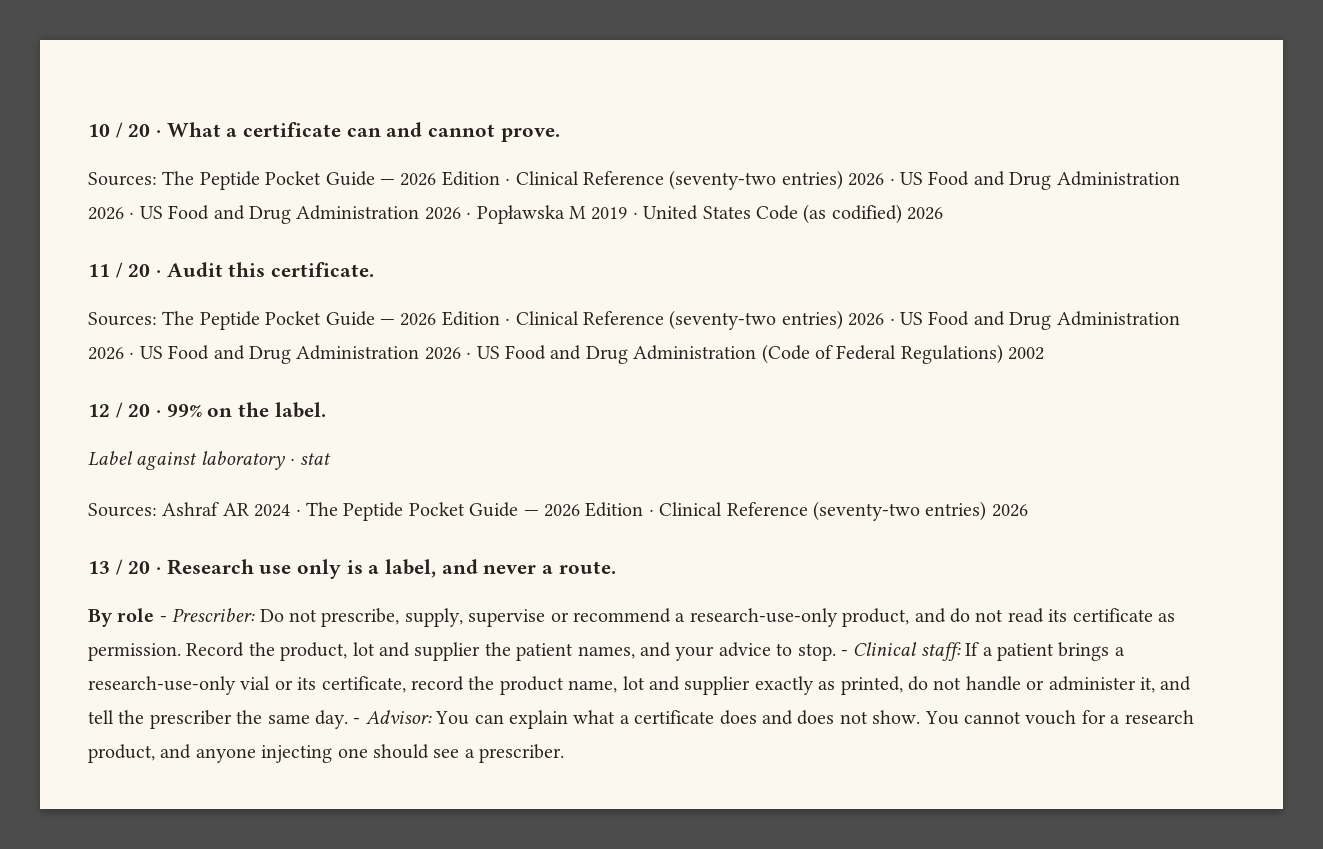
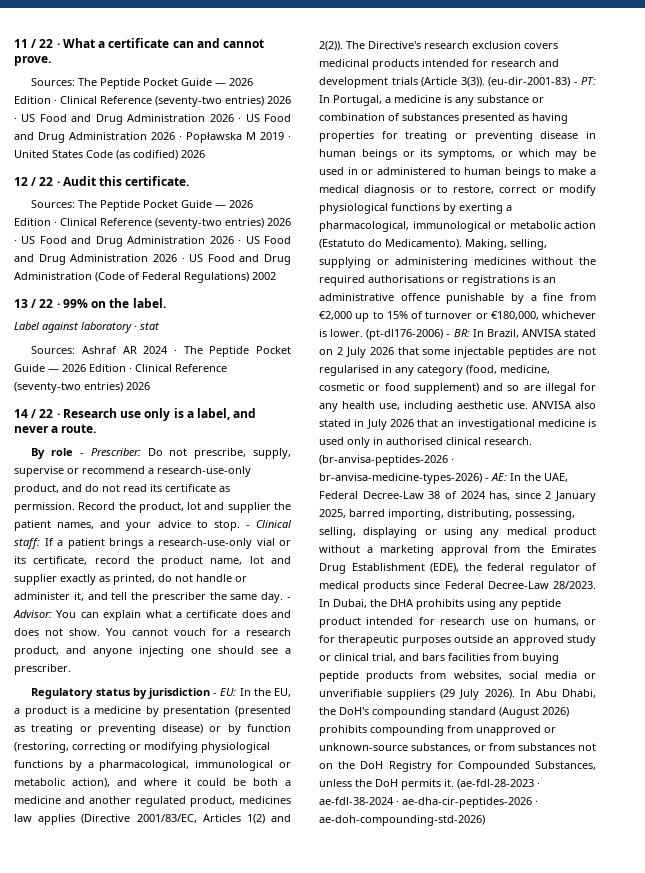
[88,122,151,138] 10 / 20 -> [14,39,54,48] 11 / 22
[88,262,151,278] 11 / 20 -> [14,177,54,186] 12 / 22
[88,402,151,418] 12 / 20 -> [14,299,54,308] 13 / 22
[88,559,151,575] 13 / 20 -> [14,409,54,418] 14 / 22
(565, 753) none -> [31,688,291,699] [14,706,291,717] [14,724,291,735] [14,742,270,753] [14,760,291,771] [14,778,291,788] [14,796,291,807] [14,814,291,825] [319,41,558,51] [319,59,559,70] [319,77,596,88] [319,95,544,106] [319,113,568,124] [319,131,596,142] [319,149,596,160] [319,167,596,178] [319,185,596,196] [319,203,512,214] [319,221,596,232] [319,239,547,250] [319,257,596,268] [319,275,556,286] [319,293,596,304] [319,311,596,322] [319,329,596,340] [319,347,596,358] [319,365,550,376] [319,383,596,394] [319,401,596,412] [319,419,596,430] [319,437,532,448] [319,455,454,466] [319,473,568,484] [319,491,596,502] [319,509,575,520] [319,527,596,538] [319,545,596,556] [319,563,597,574] [319,581,596,592] [319,599,561,610] [319,617,596,628] [319,635,596,646] [319,653,559,664] [319,671,596,682] [319,689,596,700] [319,707,569,718] [319,725,556,736] [319,743,596,752] [319,761,596,772] [319,779,540,790] [319,797,538,808] [319,815,485,826] // Regulatory status by jurisdiction - EU: In the EU, a product is a medicine by presentation (presented as treating or preventing disease) or by function (restoring, correcting or modifying physiological functions by a pharmacological, immunological or metabolic action), and where it could be both a medicine and another regulated product, medicines law applies (Directive 2001/83/EC, Articles 1(2) and 2(2)). The Directive's research exclusion covers medicinal products intended for research and development trials (Article 3(3)). (eu-dir-2001-83) - PT: In Portugal, a medicine is any substance or combination of substances presented as having properties for treating or preventing disease in human beings or its symptoms, or which may be used in or administered to human beings to make a medical diagnosis or to restore, correct or modify physiological functions by exerting a pharmacological, immunological or metabolic action (Estatuto do Medicamento). Making, selling, supplying or administering medicines without the required authorisations or registrations is an administrative offence punishable by a fine from €2,000 up to 15% of turnover or €180,000, whichever is lower. (pt-dl176-2006) - BR: In Brazil, ANVISA stated on 2 July 2026 that some injectable peptides are not regularised in any category (food, medicine, cosmetic or food supplement) and so are illegal for any health use, including aesthetic use. ANVISA also stated in July 2026 that an investigational medicine is used only in authorised clinical research. (br-anvisa-peptides-2026 · br-anvisa-medicine-types-2026) - AE: In the UAE, Federal Decree-Law 38 of 2024 has, since 2 January 2025, barred importing, distributing, possessing, selling, displaying or using any medical product without a marketing approval from the Emirates Drug Establishment (EDE), the federal regulator of medical products since Federal Decree-Law 28/2023. In Dubai, the DHA prohibits using any peptide product intended for research use on humans, or for therapeutic purposes outside an approved study or clinical trial, and bars facilities from buying peptide products from websites, social media or unverifiable suppliers (29 July 2026). In Abu Dhabi, the DoH's compounding standard (August 2026) prohibits compounding from unapproved or unknown-source substances, or from substances not on the DoH Registry for Compounded Substances, unless the DoH permits it. (ae-fdl-28-2023 · ae-fdl-38-2024 · ae-dha-cir-peptides-2026 · ae-doh-compounding-std-2026)

